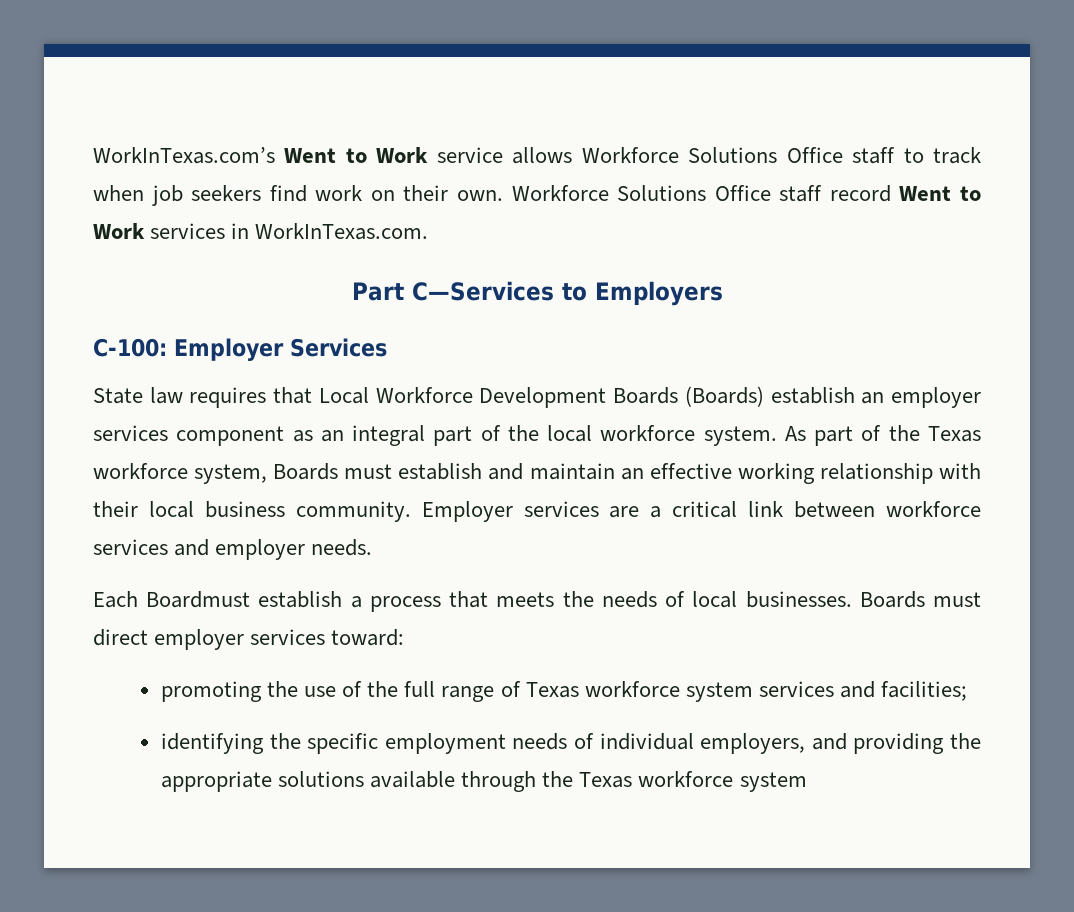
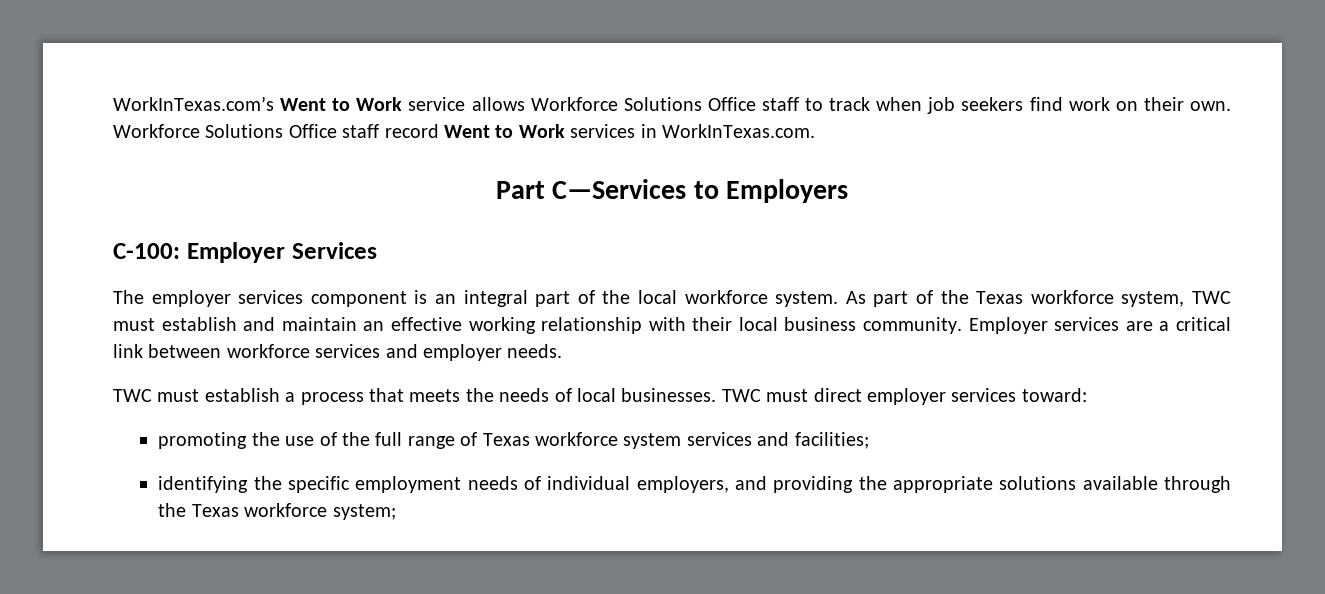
[93,386,885,408] State law requires that Local Workforce Development Boards (Boards) establish an -> [113,290,144,304] The
[292,430,313,442] as -> [414,290,428,304] is
[273,463,339,480] Boards -> [1192,291,1232,304] TWC
[93,591,251,608] Each Boardmust -> [113,389,200,402] TWC must
[859,591,925,608] Boards -> [721,389,761,402] TWC
[739,772,807,792] system -> [332,504,396,520] system;

